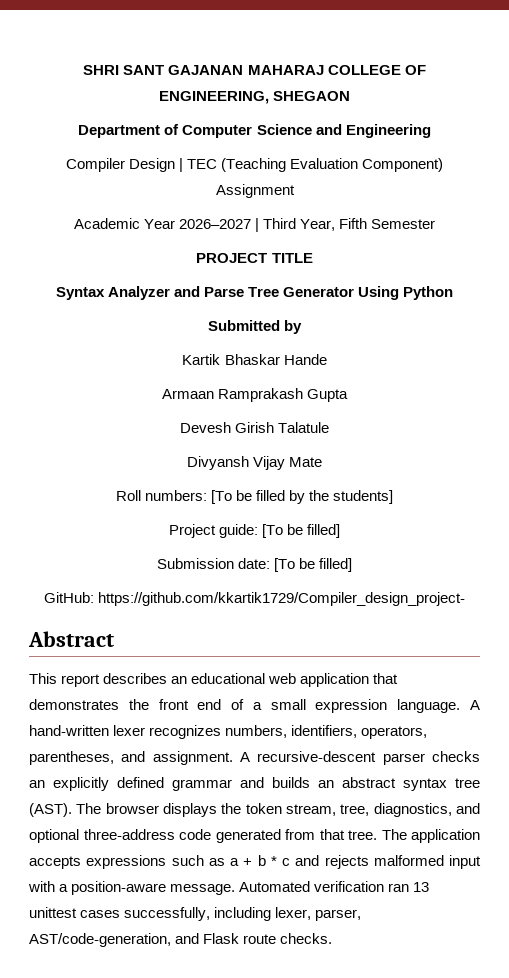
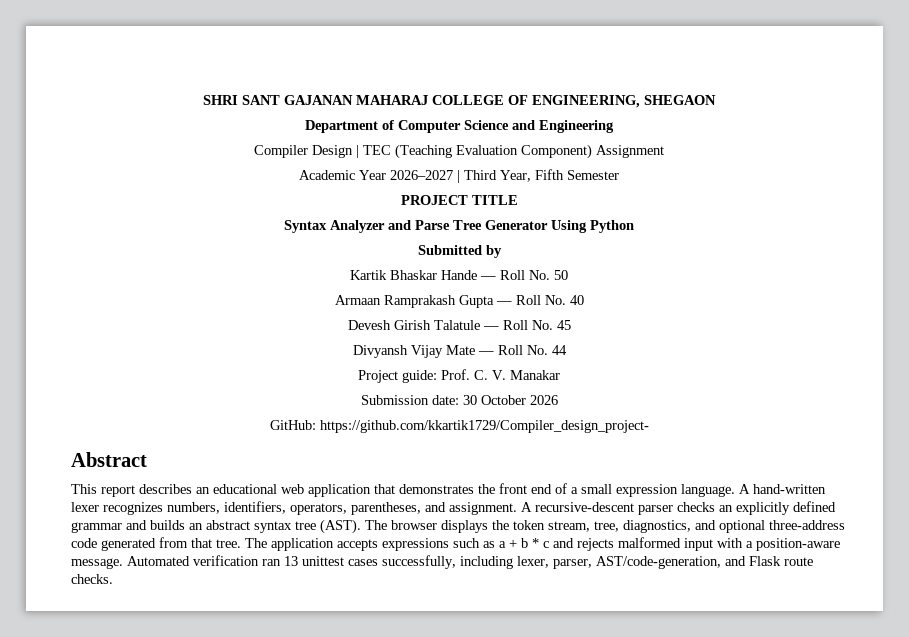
(327, 359) none -> [480,270,568,280] — Roll No. 50
(349, 395) none -> [495,295,584,305] — Roll No. 40
(330, 427) none -> [482,320,571,330] — Roll No. 45
[115,490,394,504] [168,524,341,538] // Roll numbers: [To be filled by the students] // Project guide: [To be filled] -> [477,345,567,355] [358,369,560,383] — Roll No. 44 // Project guide: Prof. C. V. Manakar
[274,558,353,572] [To be filled] -> [462,395,558,405] 30 October 2026

